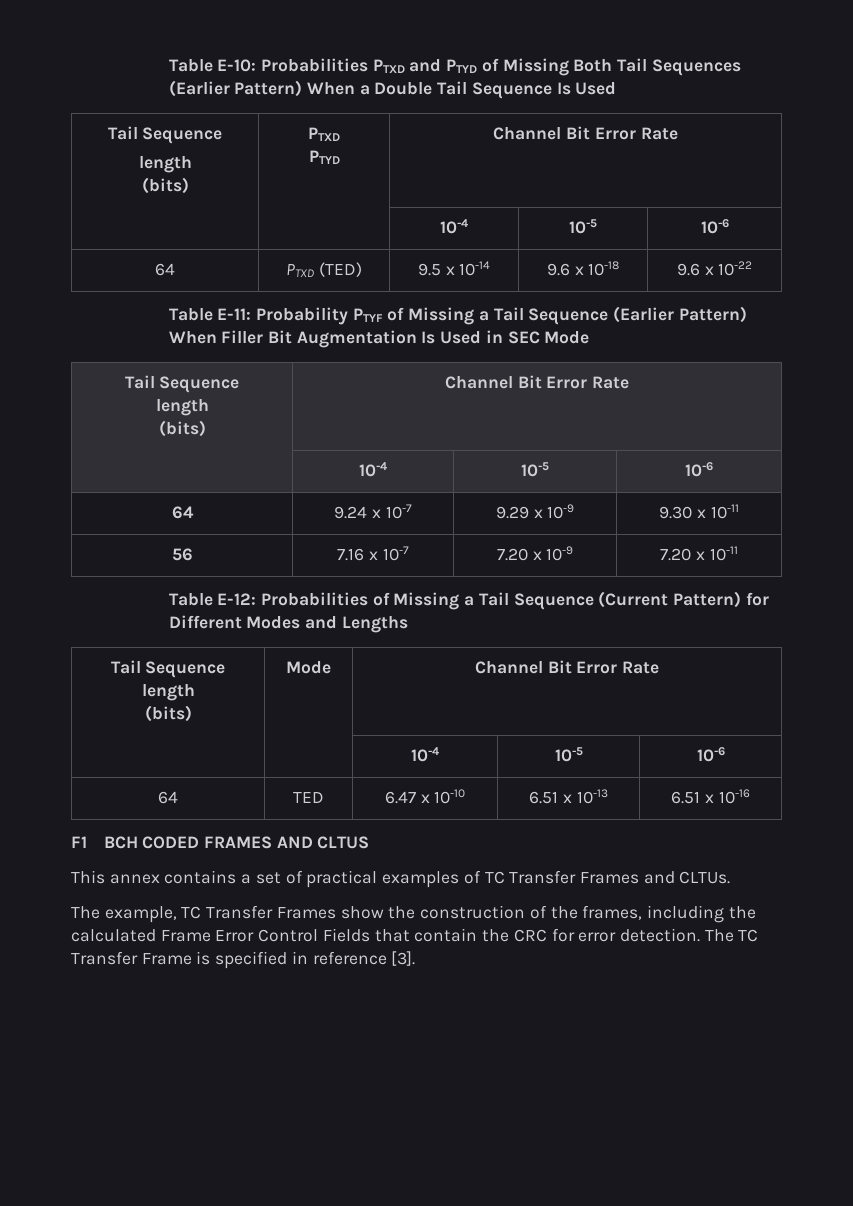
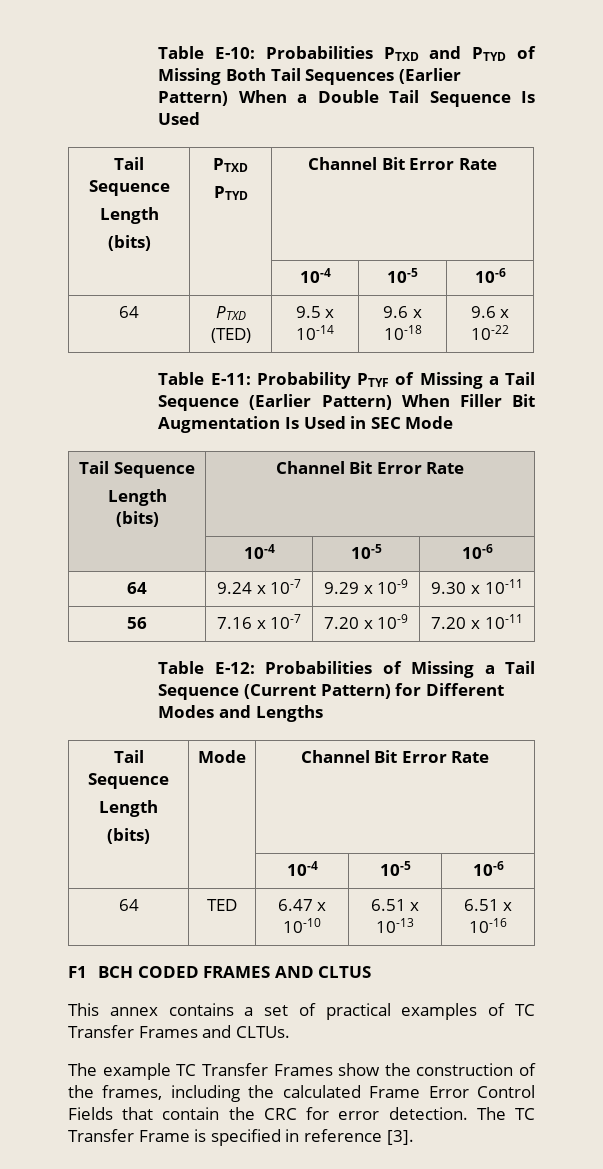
[138,156,192,173] length -> [99,207,159,224] Length
[155,399,209,416] length -> [107,489,167,506] Length
[141,684,195,701] length -> [99,800,158,817] Length
[104,906,177,923] example, -> [102,1063,171,1080] example

